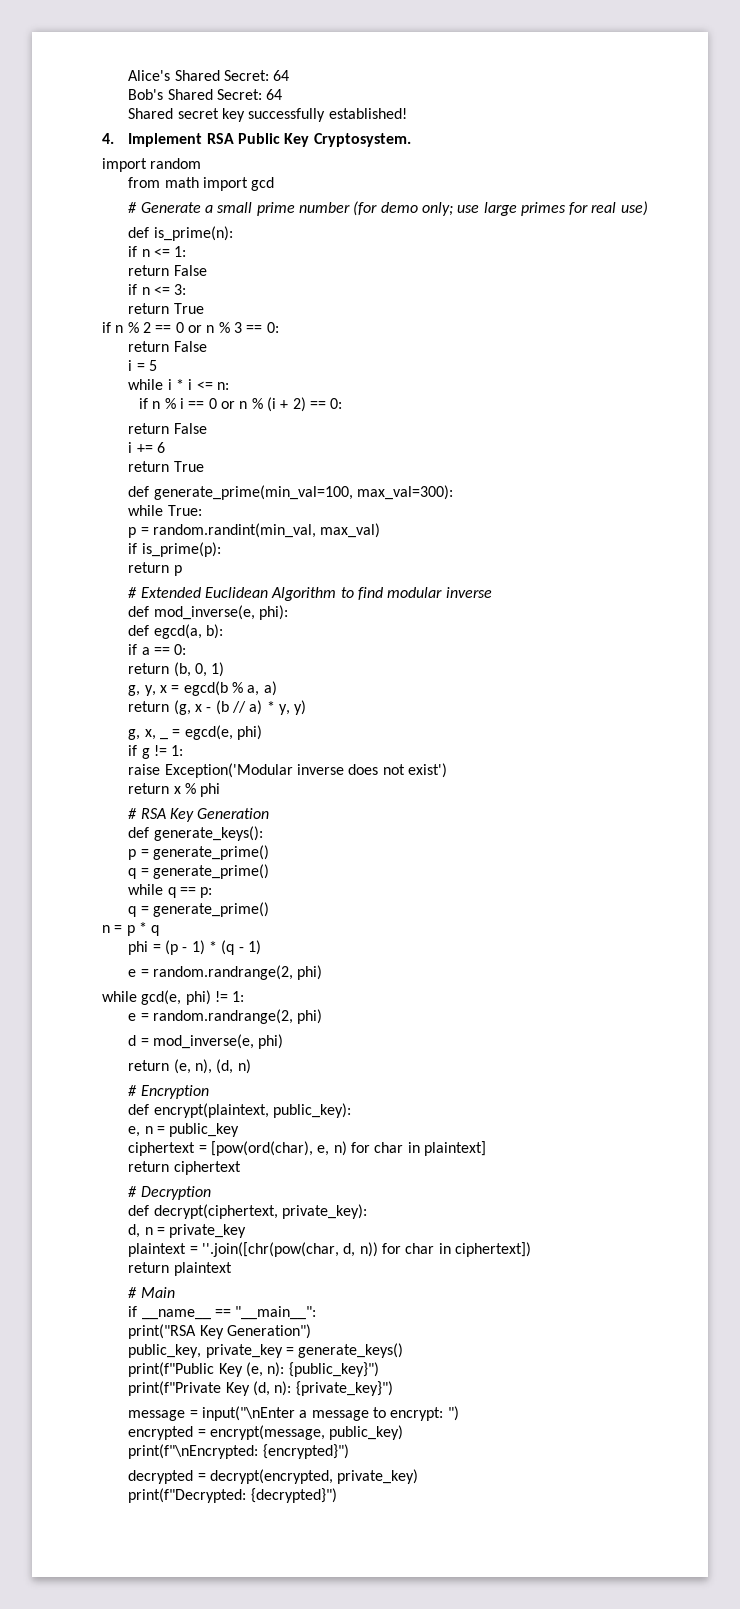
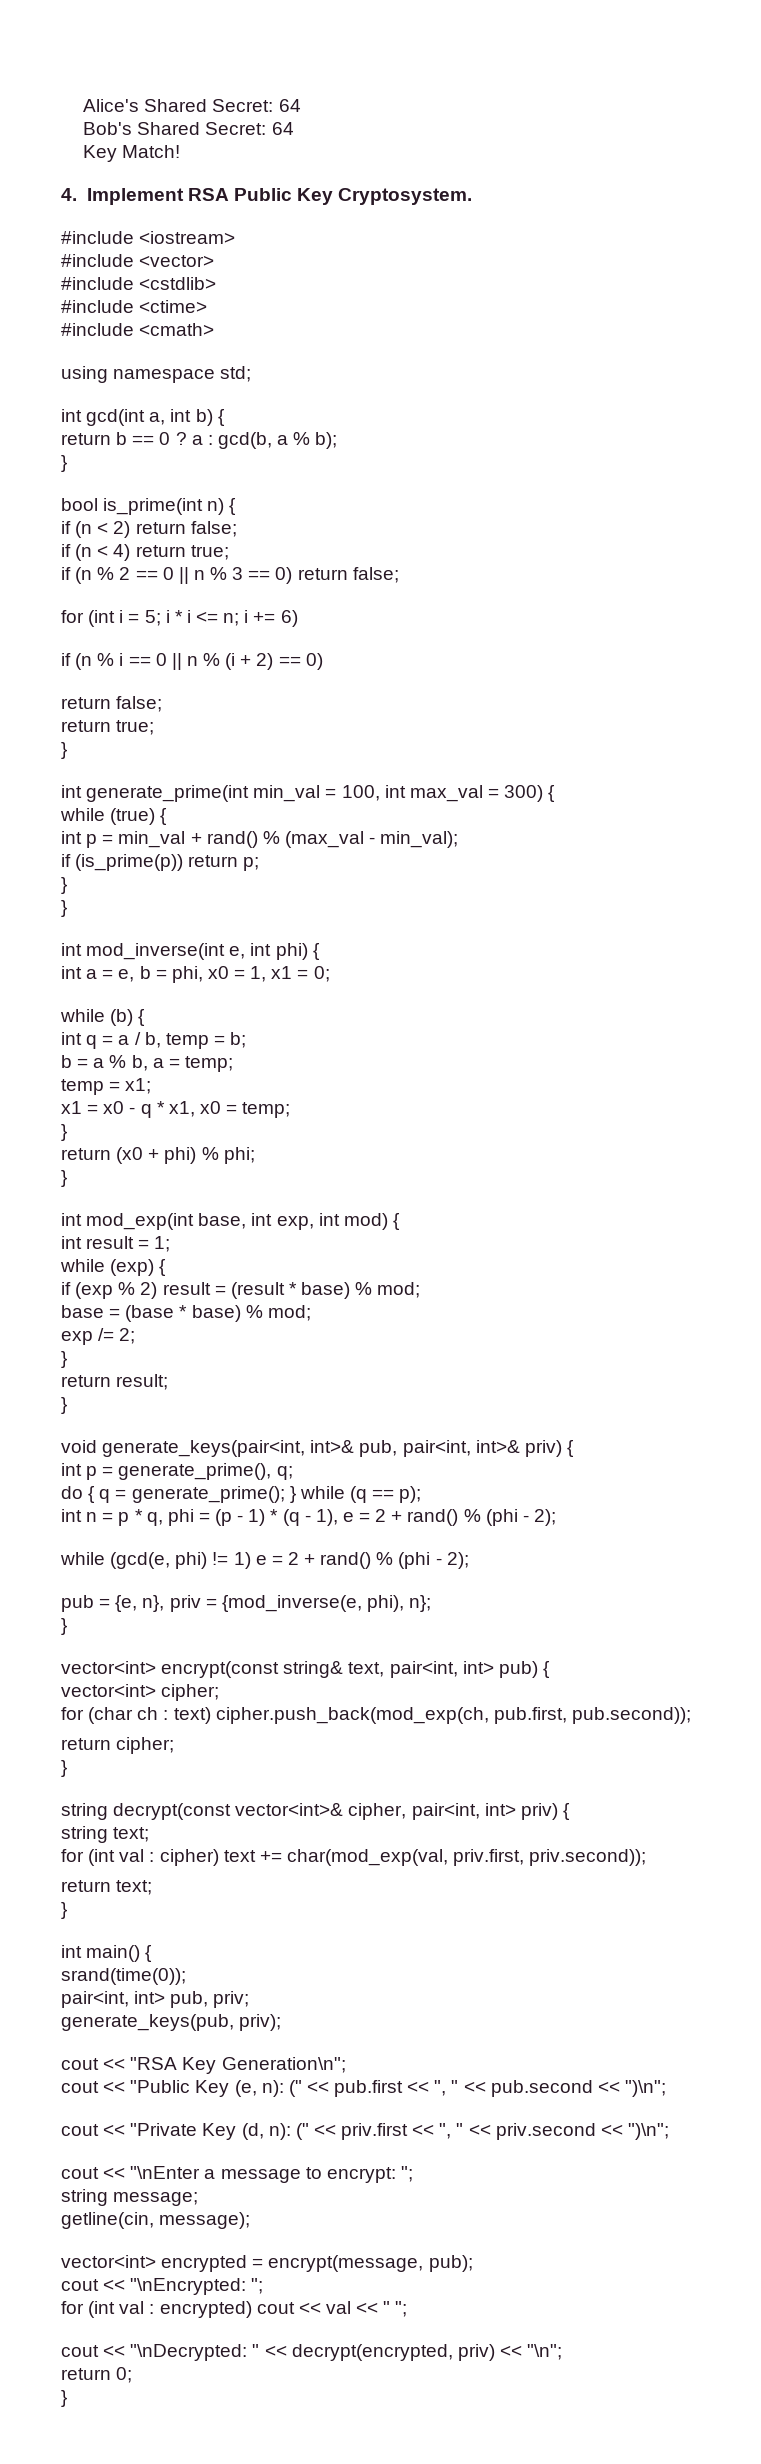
[128,108,407,122] Shared secret key successfully established! -> [83,145,181,162] Key Match!
[102,158,202,172] [128,177,275,191] [128,201,648,216] [128,226,233,241] [128,246,187,257] [128,265,207,276] [128,284,187,295] [128,303,204,314] [102,322,124,333] import random // from math import gcd // # Generate a small prime number (for demo only; use large primes for real use) // def is_prime(n): // if n <= 1: // return False // if n <= 3: // return True // if n -> [61,231,236,244] [61,254,215,267] [61,277,217,290] [61,300,208,313] [61,323,215,336] [61,366,252,383] [61,409,225,426] [61,432,338,449] [61,455,67,472] [61,498,237,515] [61,521,237,538] [61,544,229,561] [61,567,93,584] #include <iostream> // #include <vector> // #include <cstdlib> // #include <ctime> // #include <cmath> // using namespace std; // int gcd(int a, int b) { // return b == 0 ? a : gcd(b, a % b); // } // bool is_prime(int n) { // if (n < 2) return false; // if (n < 4) return true; // if (n
[187,325,202,333] or -> [178,567,189,584] ||
[266,322,279,333] [128,341,207,352] [128,360,157,371] [128,379,229,390] [139,398,161,409] 0: // return False // i = 5 // while i * i <= n: // if n -> [275,567,399,584] [61,610,298,627] [61,653,93,670] 0) return false; // for (int i = 5; i * i <= n; i += 6) // if (n
[221,401,236,409] or -> [171,653,182,670] ||
[330,398,343,409] [128,423,207,434] [128,442,165,453] [128,461,204,472] [128,485,453,500] [128,505,202,516] [128,523,381,538] [128,542,221,557] [128,562,182,576] [128,587,492,601] [128,605,288,620] [128,624,223,639] [128,644,187,655] [128,662,225,677] [128,681,277,696] [128,700,307,715] [128,729,168,740] [172,725,262,740] [128,745,184,759] [128,763,447,778] [128,783,221,797] [128,808,270,822] [128,826,263,841] [128,845,269,860] [128,864,269,879] [128,884,213,898] [128,902,269,917] 0: // return False // i += 6 // return True // def generate_prime(min_val=100, max_val=300): // while True: // p = random.randint(min_val, max_val) // if is_prime(p): // return p // # Extended Euclidean Algorithm to find modular inverse // def mod_inverse(e, phi): // def egcd(a, b): // if a == 0: // return (b, 0, 1) // g, y, x = egcd(b % a, a) // return (g, x - (b // a) * y, y) // g, x, _ = egcd(e, phi) // if g != 1: // raise Exception('Modular inverse does not exist') // return x % phi // # RSA Key Generation // def generate_keys(): // p = generate_prime() // q = generate_prime() // while q == p: // q = generate_prime() // -> [305,653,323,670] [61,696,163,712] [61,720,155,735] [61,742,67,759] [61,785,556,802] [60,808,168,825] [61,831,459,848] [61,854,260,871] [61,877,67,894] [61,900,67,917] [61,943,320,960] [61,966,330,983] [60,1009,146,1026] [61,1032,247,1049] [61,1055,233,1072] [61,1078,152,1095] [61,1101,291,1118] [61,1124,67,1141] [61,1147,255,1164] [61,1170,67,1187] [61,1213,400,1230] [61,1236,171,1252] [60,1259,167,1276] [61,1282,421,1299] [61,1305,311,1322] [61,1328,136,1345] [61,1351,67,1368] [61,1374,169,1390] [61,1397,67,1414] [61,1440,574,1457] [61,1463,293,1480] [61,1486,422,1503] [61,1509,82,1522] 0) // return false; // return true; // } // int generate_prime(int min_val = 100, int max_val = 300) { // while (true) { // int p = min_val + rand() % (max_val - min_val); // if (is_prime(p)) return p; // } // } // int mod_inverse(int e, int phi) { // int a = e, b = phi, x0 = 1, x1 = 0; // while (b) { // int q = a / b, temp = b; // b = a % b, a = temp; // temp = x1; // x1 = x0 - q * x1, x0 = temp; // } // return (x0 + phi) % phi; // } // int mod_exp(int base, int exp, int mod) { // int result = 1; // while (exp) { // if (exp % 2) result = (result * base) % mod; // base = (base * base) % mod; // exp /= 2; // } // return result; // } // void generate_keys(pair<int, int>& pub, pair<int, int>& priv) { // int p = generate_prime(), q; // do { q = generate_prime(); } while (q == p); // int
[151,925,160,936] q // -> [146,1512,163,1526] q,
[247,940,261,955] [128,965,323,980] [102,990,182,1005] 1) // e = random.randrange(2, phi) // while gcd(e, -> [315,1509,556,1526] [60,1552,171,1569] 1), e = 2 + rand() % (phi - 2); // while (gcd(e,
[232,991,245,1002] [128,1009,323,1024] [128,1034,284,1049] [128,1059,251,1074] [128,1085,209,1099] [128,1103,351,1118] [128,1123,240,1137] [128,1141,486,1156] [128,1161,241,1175] [128,1186,211,1200] [128,1204,367,1219] [128,1224,247,1238] [128,1242,531,1257] [128,1262,232,1276] [128,1287,175,1298] [128,1306,317,1320] [128,1324,311,1339] [128,1343,404,1358] [128,1362,379,1377] [128,1381,393,1396] [128,1406,459,1421] [128,1425,404,1440] [128,1444,349,1459] [128,1469,419,1484] [128,1488,337,1503] 1: // e = random.randrange(2, phi) // d = mod_inverse(e, phi) // return (e, n), (d, n) // # Encryption // def encrypt(plaintext, public_key): // e, n = public_key // ciphertext = [pow(ord(char), e, n) for char in plaintext] // return ciphertext // # Decryption // def decrypt(ciphertext, private_key): // d, n = private_key // plaintext = ''.join([chr(pow(char, d, n)) for char in ciphertext]) // return plaintext // # Main // if __name__ == "__main__": // print("RSA Key Generation") // public_key, private_key = generate_keys() // print(f"Public Key (e, n): {public_key}") // print(f"Private Key (d, n): {private_key}") // message = input("\nEnter a message to encrypt: ") // encrypted = encrypt(message, public_key) // print(f"\nEncrypted: {encrypted}") // decrypted = decrypt(encrypted, private_key) // print(f"Decrypted: {decrypted}") -> [233,1552,469,1569] [61,1595,432,1612] [61,1618,67,1635] [61,1661,550,1678] [61,1684,220,1701] [61,1707,691,1724] [61,1737,175,1754] [61,1760,67,1777] [61,1803,570,1820] [61,1826,150,1843] [61,1849,647,1866] [61,1880,153,1895] [61,1902,67,1919] [61,1945,153,1962] [61,1968,186,1985] [61,1991,250,2008] [61,2014,282,2031] [61,2057,346,2074] [61,2080,666,2097] [61,2123,669,2140] [61,2166,413,2183] [61,2189,199,2206] [61,2212,251,2229] [61,2255,473,2272] [61,2278,264,2295] [61,2301,408,2318] [61,2344,563,2361] [61,2367,133,2383] [61,2390,67,2407] 1) e = 2 + rand() % (phi - 2); // pub = {e, n}, priv = {mod_inverse(e, phi), n}; // } // vector<int> encrypt(const string& text, pair<int, int> pub) { // vector<int> cipher; // for (char ch : text) cipher.push_back(mod_exp(ch, pub.first, pub.second)); // return cipher; // } // string decrypt(const vector<int>& cipher, pair<int, int> priv) { // string text; // for (int val : cipher) text += char(mod_exp(val, priv.first, priv.second)); // return text; // } // int main() { // srand(time(0)); // pair<int, int> pub, priv; // generate_keys(pub, priv); // cout << "RSA Key Generation\n"; // cout << "Public Key (e, n): (" << pub.first << ", " << pub.second << ")\n"; // cout << "Private Key (d, n): (" << priv.first << ", " << priv.second << ")\n"; // cout << "\nEnter a message to encrypt: "; // string message; // getline(cin, message); // vector<int> encrypted = encrypt(message, pub); // cout << "\nEncrypted: "; // for (int val : encrypted) cout << val << " "; // cout << "\nDecrypted: " << decrypt(encrypted, priv) << "\n"; // return 0; // }

